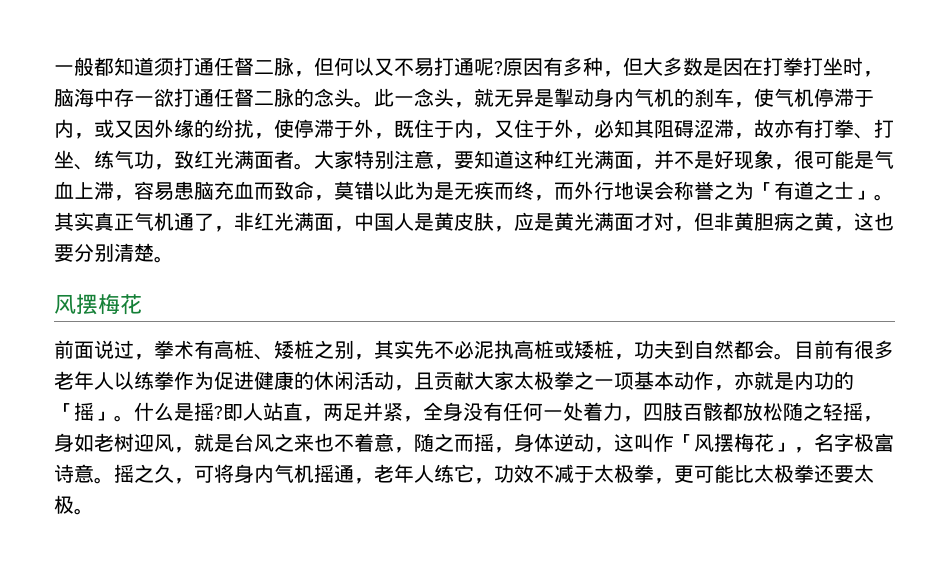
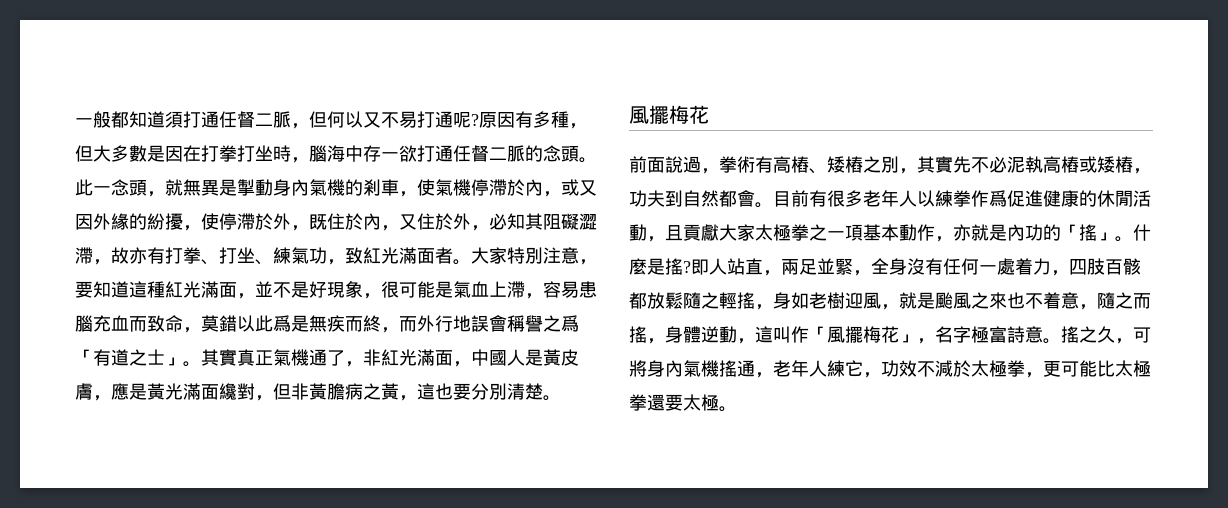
[154,57,294,76] 须打通任督二脉 -> [165,111,291,128] 須打通任督二脈
[583,57,603,76] 种 -> [551,111,569,128] 種
[683,57,703,76] 数 -> [129,145,147,162] 數
[843,57,883,77] [54,88,74,107] 时，脑 -> [273,145,327,163] 時，腦
[274,88,874,108] [54,119,554,139] 脉的念头。此一念头，就无异是掣动身内气机的刹车，使气机停滞于内，或又因外缘的纷扰，使停滞于外，既住于内，又住于 -> [507,145,597,163] [75,179,597,197] [75,213,453,231] 脈的念頭。此一念頭，就無異是掣動身內氣機的剎車，使氣機停滯於內，或又因外緣的紛擾，使停滯於外，既住於內，又住於
[674,119,734,138] 碍涩滞 -> [561,213,597,230] [75,247,93,264] 礙澀滯
[94,150,254,170] 练气功，致红光满 -> [273,247,417,265] 練氣功，致紅光滿
[374,150,394,169] 别 -> [525,247,543,264] 別
[514,150,754,170] 这种红光满面，并不是好现 -> [129,281,345,299] 這種紅光滿面，並不是好現
[874,150,894,169] [54,181,114,200] 气血上滞 -> [453,281,525,298] 氣血上滯
[194,181,214,200] 脑 -> [75,315,93,332] 腦
[354,181,894,201] [54,212,894,232] [54,243,114,262] 错以此为是无疾而终，而外行地误会称誉之为「有道之士」。其实真正气机通了，非红光满面，中国人是黄皮肤，应是黄光满面才对，但非黄胆病之黄，这也要分别 -> [219,315,579,333] [75,349,579,367] [75,383,507,401] 錯以此爲是無疾而終，而外行地誤會稱譽之爲「有道之士」。其實真正氣機通了，非紅光滿面，中國人是黃皮膚，應是黃光滿面纔對，但非黃膽病之黃，這也要分別
[54,294,98,315] 风摆 -> [629,105,669,124] 風擺
[94,340,614,360] 说过，拳术有高桩、矮桩之别，其实先不必泥执高桩或矮桩 -> [665,156,1133,174] 說過，拳術有高樁、矮樁之別，其實先不必泥執高樁或矮樁
[754,340,774,359] 会 -> [737,190,755,207] 會
[134,371,854,391] [54,402,483,422] 练拳作为促进健康的休闲活动，且贡献大家太极拳之一项基本动作，亦就是内功的「摇」。什么是摇?即人站直，两足并紧，全身没 -> [935,190,1151,207] [629,224,1151,242] [629,258,925,276] 練拳作爲促進健康的休閒活動，且貢獻大家太極拳之一項基本動作，亦就是內功的「搖」。什麼是搖?即人站直，兩足並緊，全身沒
[563,402,583,421] 处 -> [997,258,1015,275] 處
[763,402,883,422] [54,433,894,453] [54,464,334,484] 松随之轻摇，身如老树迎风，就是台风之来也不着意，随之而摇，身体逆动，这叫作「风摆梅花」，名字极富诗意。摇之久，可将身内气机摇 -> [665,292,1151,310] [629,326,1151,344] [629,360,737,377] 鬆隨之輕搖，身如老樹迎風，就是颱風之來也不着意，隨之而搖，身體逆動，這叫作「風擺梅花」，名字極富詩意。搖之久，可將身內氣機搖
[434,464,454,483] 练 -> [827,360,845,377] 練
[554,464,634,483] 减于太极 -> [935,360,1007,377] 減於太極
[774,464,874,483] [54,495,74,514] 极拳还要太极 -> [1133,360,1151,377] [629,394,719,411] 極拳還要太極

